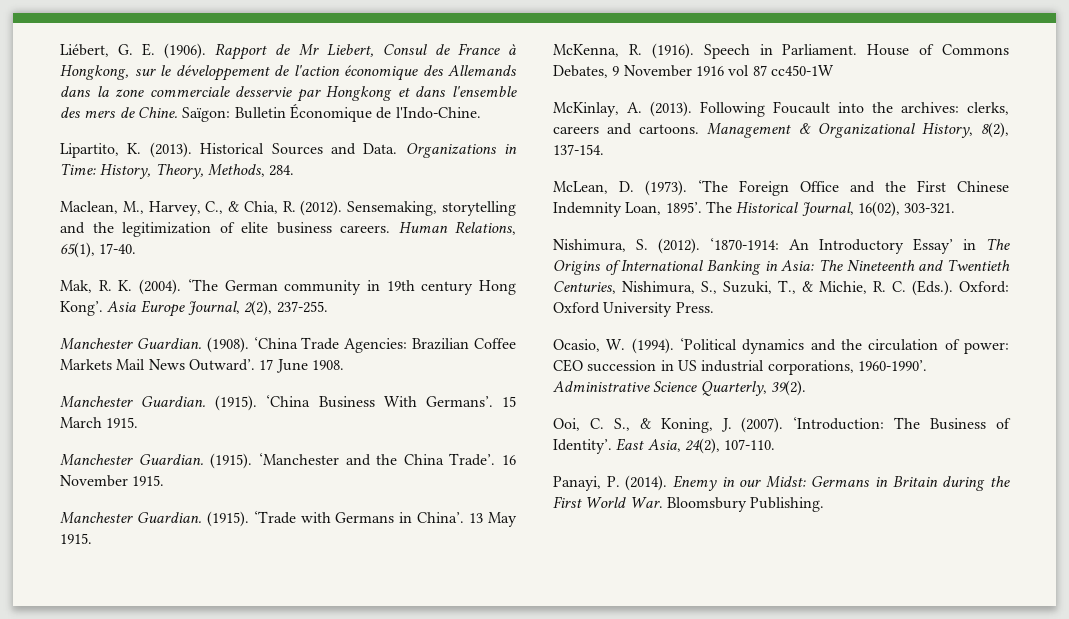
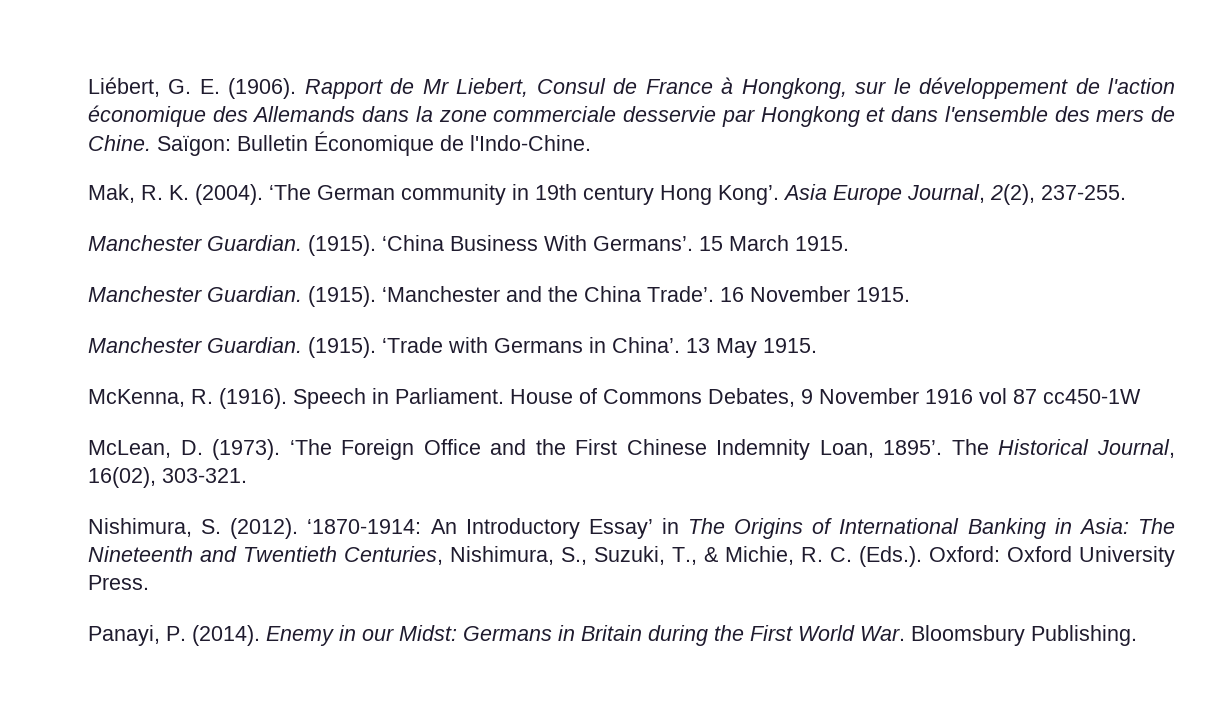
[60,142,517,158] [60,163,295,179] [60,200,516,216] [60,221,516,237] [60,242,137,258] // Lipartito, K. (2013). Historical Sources and Data. Organizations in Time: History, Theory, Methods, 284. // Maclean, M., Harvey, C., & Chia, R. (2012). Sensemaking, storytelling and the legitimization of elite business careers. Human Relations, 65(1), 17-40. -> (591, 143) none
[60,337,516,353] [60,359,344,373] // Manchester Guardian. (1908). ‘China Trade Agencies: Brazilian Coffee Markets Mail News Outward’. 17 June 1908. -> (1126, 192) none
[553,101,1009,117] [553,122,1009,138] [553,144,604,155] // McKinlay, A. (2013). Following Foucault into the archives: clerks, careers and cartoons. Management & Organizational History, 8(2), 137-154. -> (1141, 396) none
[553,338,1009,354] [553,359,927,375] [553,380,806,396] [553,417,1011,433] [553,438,776,454] // Ocasio, W. (1994). ‘Political dynamics and the circulation of power: CEO succession in US industrial corporations, 1960-1990’. Administrative Science Quarterly, 39(2). // Ooi, C. S., & Koning, J. (2007). ‘Introduction: The Business of Identity’. East Asia, 24(2), 107-110. -> (149, 582) none

